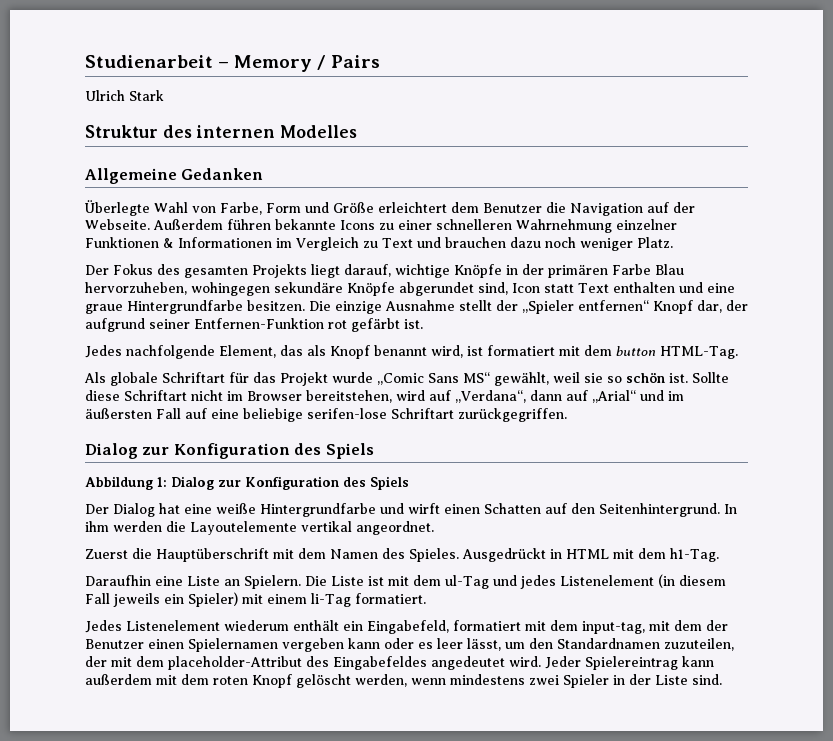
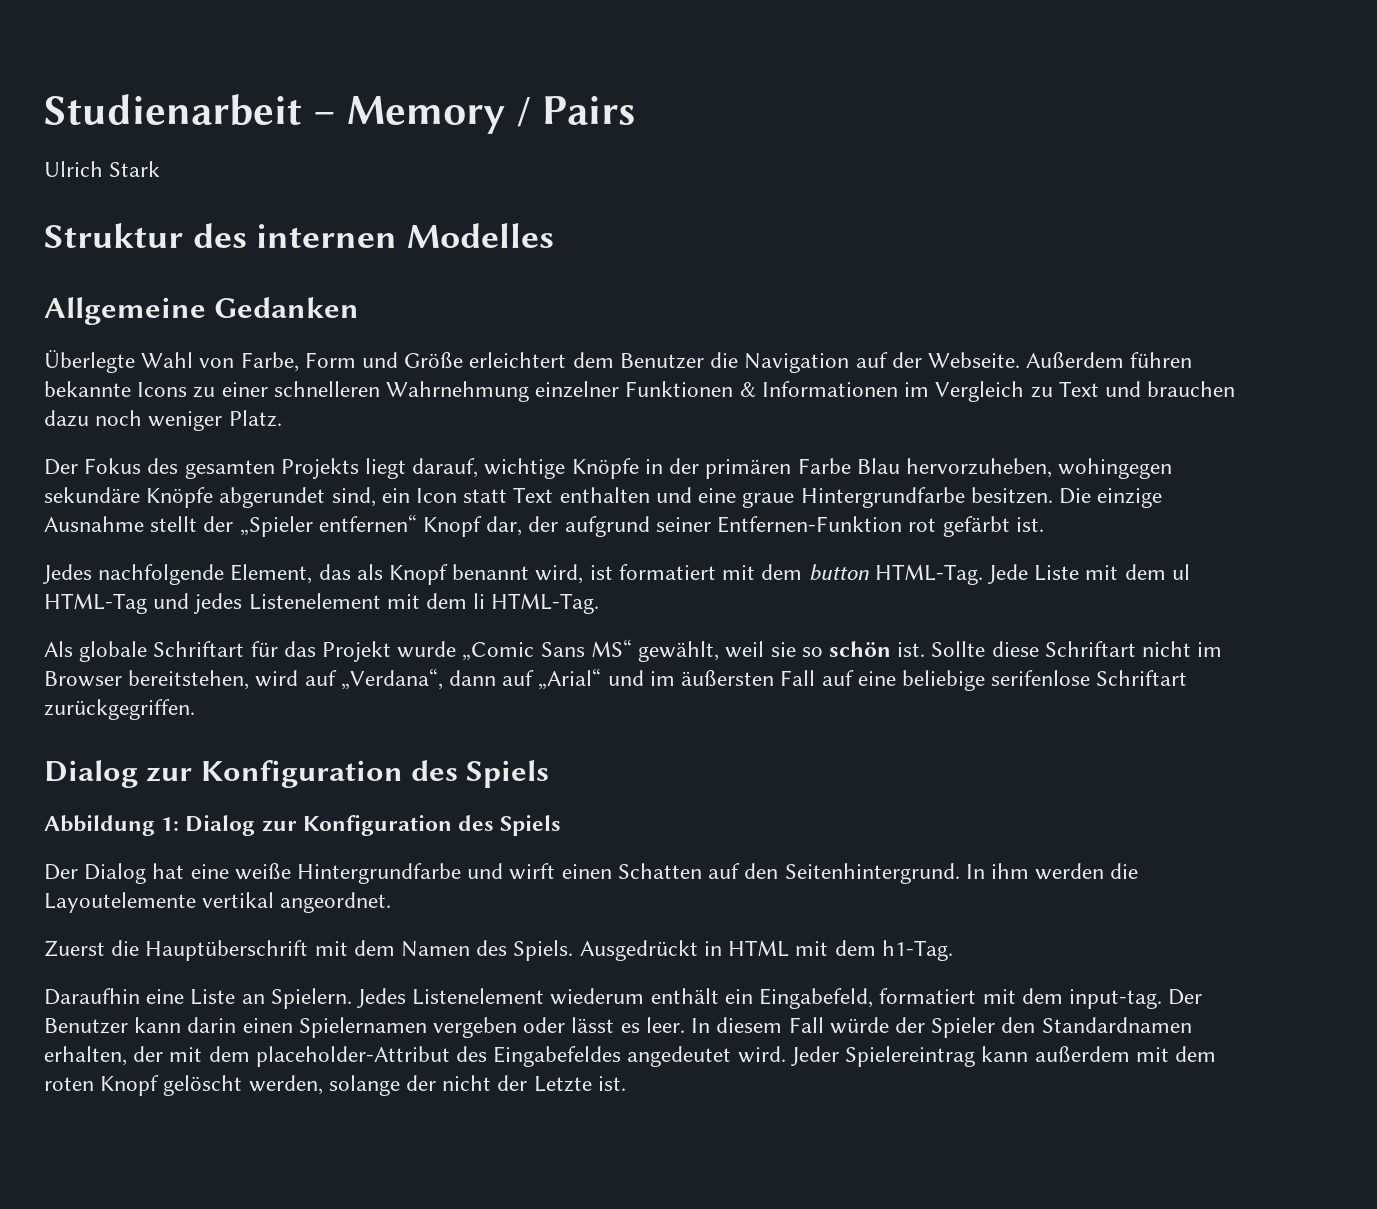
(508, 288) none -> [381,488,410,503] ein
(738, 352) none -> [987,564,1190,584] [44,593,600,614] Jede Liste mit dem ul HTML-Tag und jedes Listenelement mit dem li HTML-Tag.
[307,408,387,419] serifen-lose -> [991,670,1091,686] serifenlose
[409,548,459,562] Spieles. -> [513,940,574,961] Spiels.
[305,574,726,589] [85,592,426,607] Die Liste ist mit dem ul-Tag und jedes Listenelement (in diesem Fall jeweils ein Spieler) mit einem li-Tag formatiert. // -> (352, 998) none
[582,620,728,634] [85,638,525,652] input-tag, mit dem der Benutzer einen Spielernamen vergeben kann oder es leer lässt, um -> [1068,989,1203,1009] [44,1017,996,1038] input-tag. Der Benutzer kann darin einen Spielernamen vergeben oder lässt es leer. In diesem Fall würde der Spieler
[664,638,734,651] zuzuteilen, -> [44,1046,127,1066] erhalten,
[411,674,722,688] wenn mindestens zwei Spieler in der Liste sind. -> [328,1075,626,1096] solange der nicht der Letzte ist.

